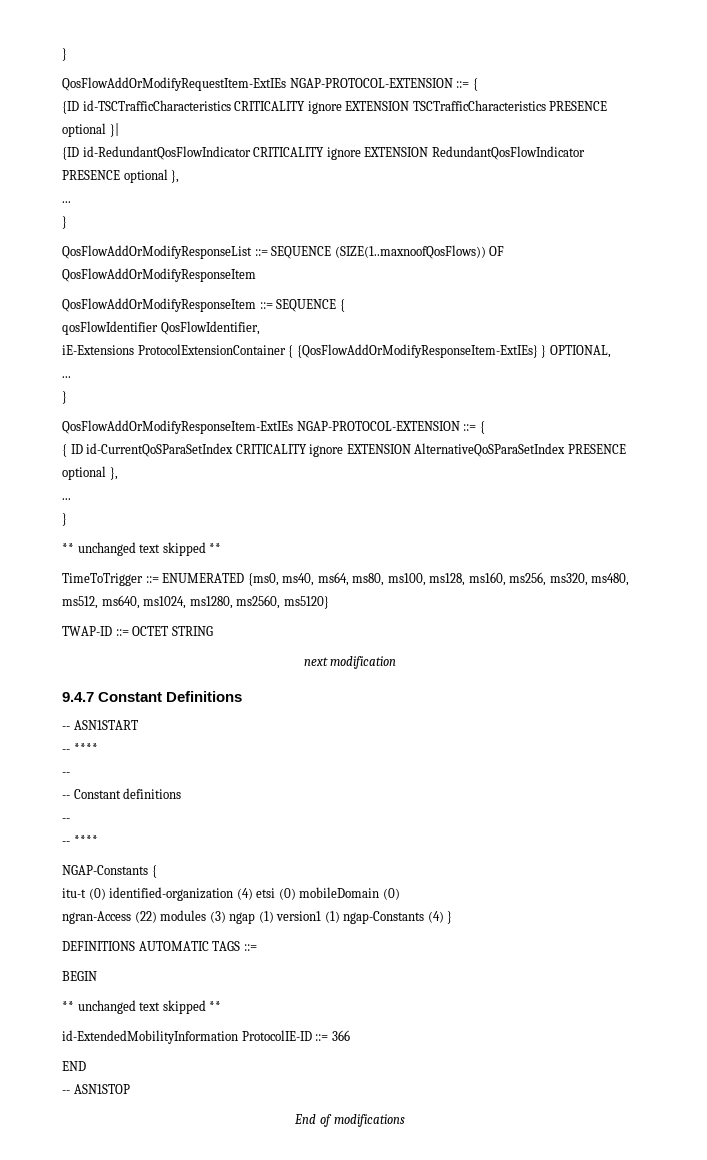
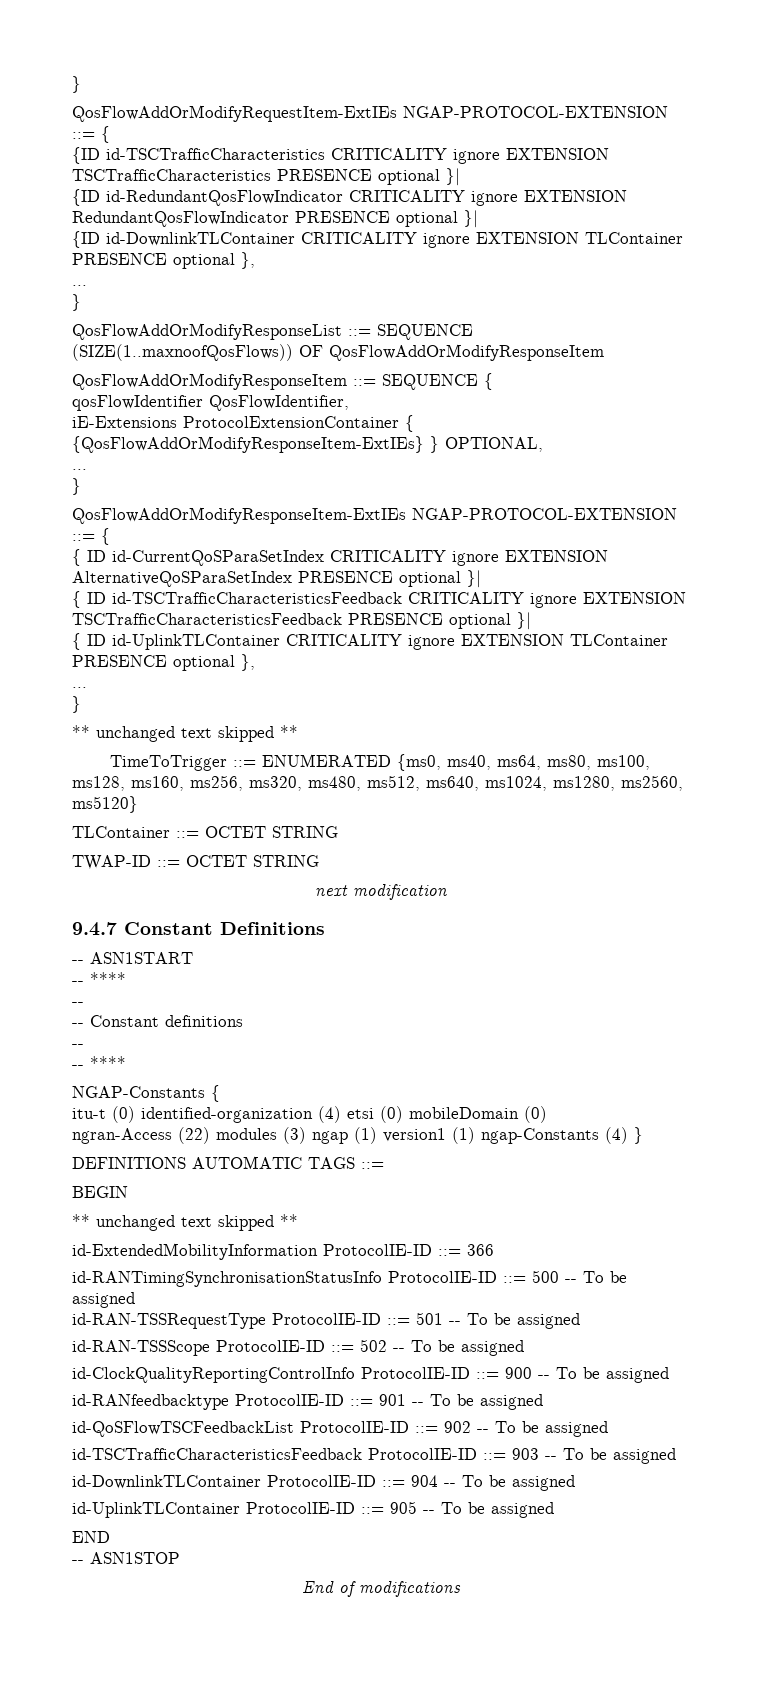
(168, 176) none -> [464,210,478,228] [72,231,683,248] [72,253,235,269] }| // {ID id-DownlinkTLContainer CRITICALITY ignore EXTENSION TLContainer PRESENCE optional
(106, 473) none -> [467,570,481,588] [72,591,686,608] [72,612,531,630] [72,633,668,650] [72,655,235,671] }| // { ID id-TSCTrafficCharacteristicsFeedback CRITICALITY ignore EXTENSION TSCTrafficCharacteristicsFeedback PRESENCE optional }| // { ID id-UplinkTLContainer CRITICALITY ignore EXTENSION TLContainer PRESENCE optional
(329, 602) none -> [72,826,338,838] // TLContainer ::= OCTET STRING
(350, 1035) none -> [72,1270,627,1287] [72,1292,135,1308] [72,1312,580,1329] [72,1339,524,1356] [72,1367,669,1383] [72,1394,543,1410] [72,1421,608,1437] [72,1448,676,1464] [72,1475,575,1491] [72,1501,554,1518] // id-RANTimingSynchronisationStatusInfo ProtocolIE-ID ::= 500 -- To be assigned // id-RAN-TSSRequestType ProtocolIE-ID ::= 501 -- To be assigned // id-RAN-TSSScope ProtocolIE-ID ::= 502 -- To be assigned // id-ClockQualityReportingControlInfo ProtocolIE-ID ::= 900 -- To be assigned // id-RANfeedbacktype ProtocolIE-ID ::= 901 -- To be assigned // id-QoSFlowTSCFeedbackList ProtocolIE-ID ::= 902 -- To be assigned // id-TSCTrafficCharacteristicsFeedback ProtocolIE-ID ::= 903 -- To be assigned // id-DownlinkTLContainer ProtocolIE-ID ::= 904 -- To be assigned // id-UplinkTLContainer ProtocolIE-ID ::= 905 -- To be assigned

